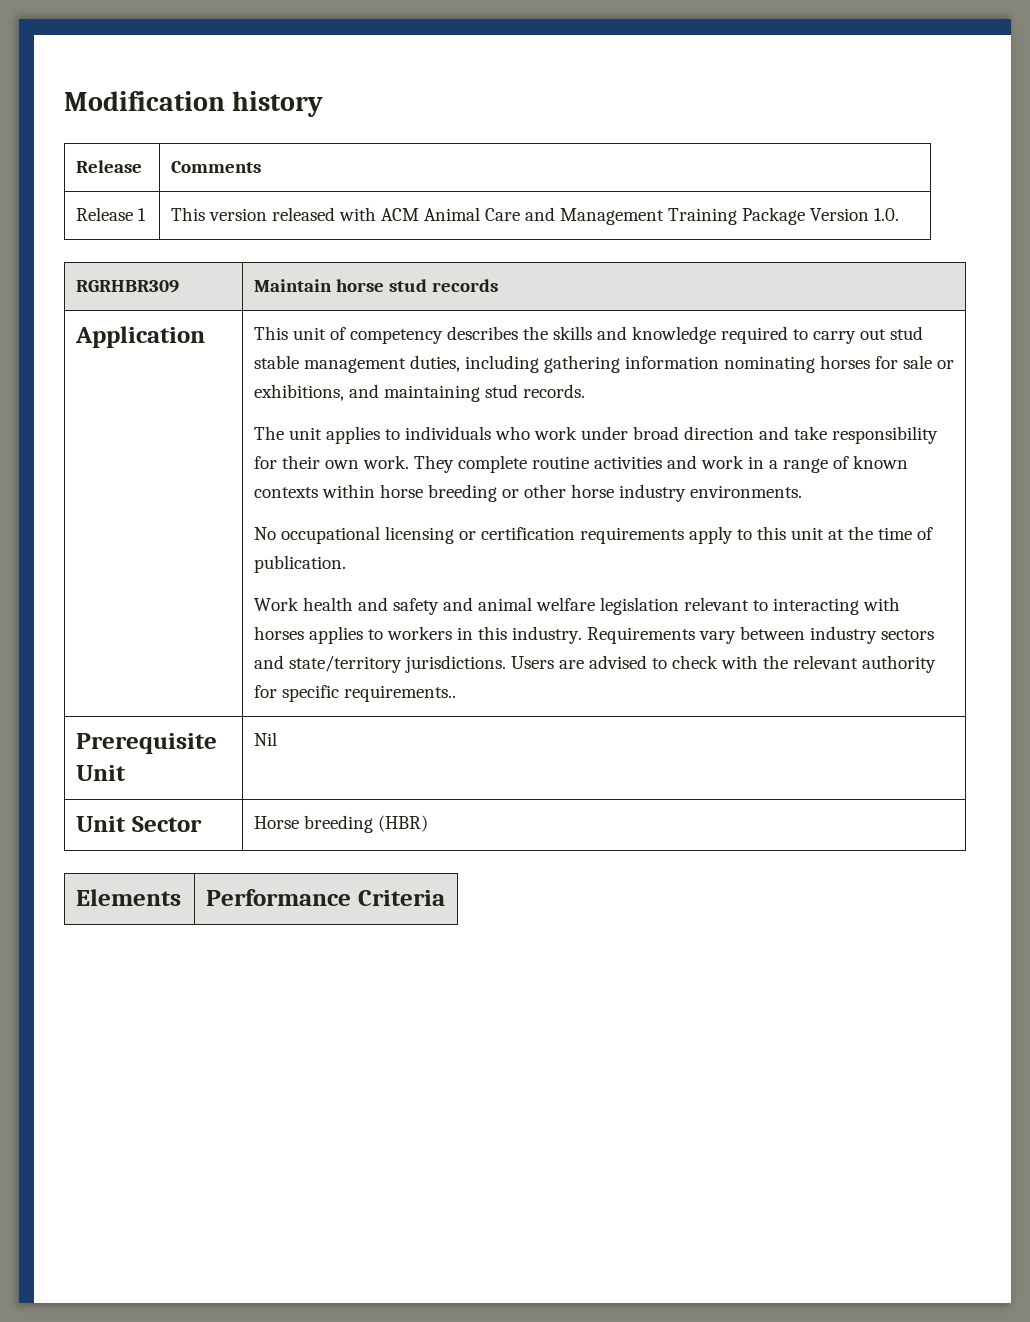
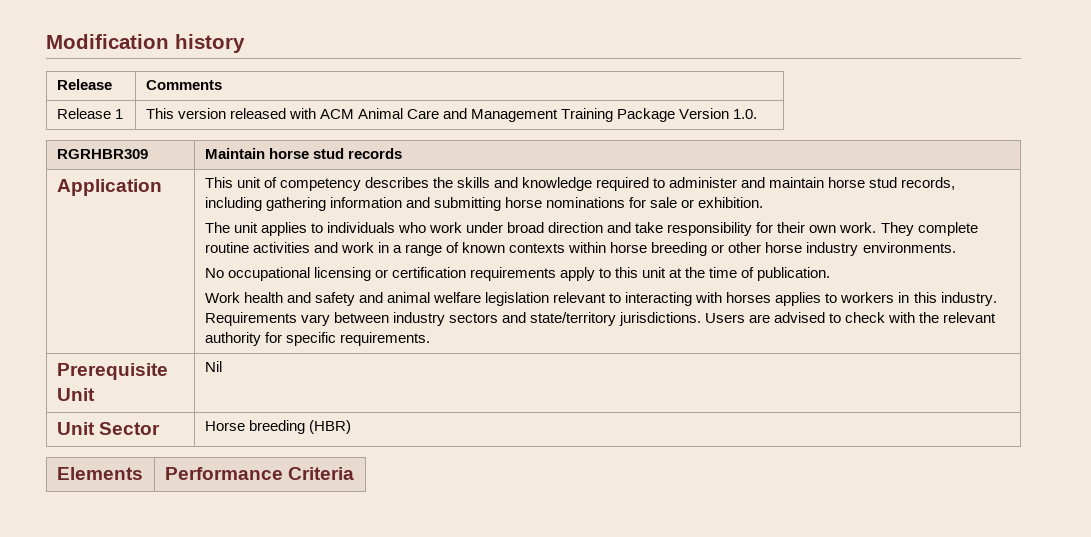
[812,326,923,344] [254,355,954,373] [254,384,585,402] carry out stud stable management duties, including gathering information nominating horses for sale or exhibitions, and maintaining stud records. -> [669,177,956,190] [204,197,764,211] administer and maintain horse stud records, including gathering information and submitting horse nominations for sale or exhibition.
[344,685,457,702] requirements.. -> [339,332,430,346] requirements.

